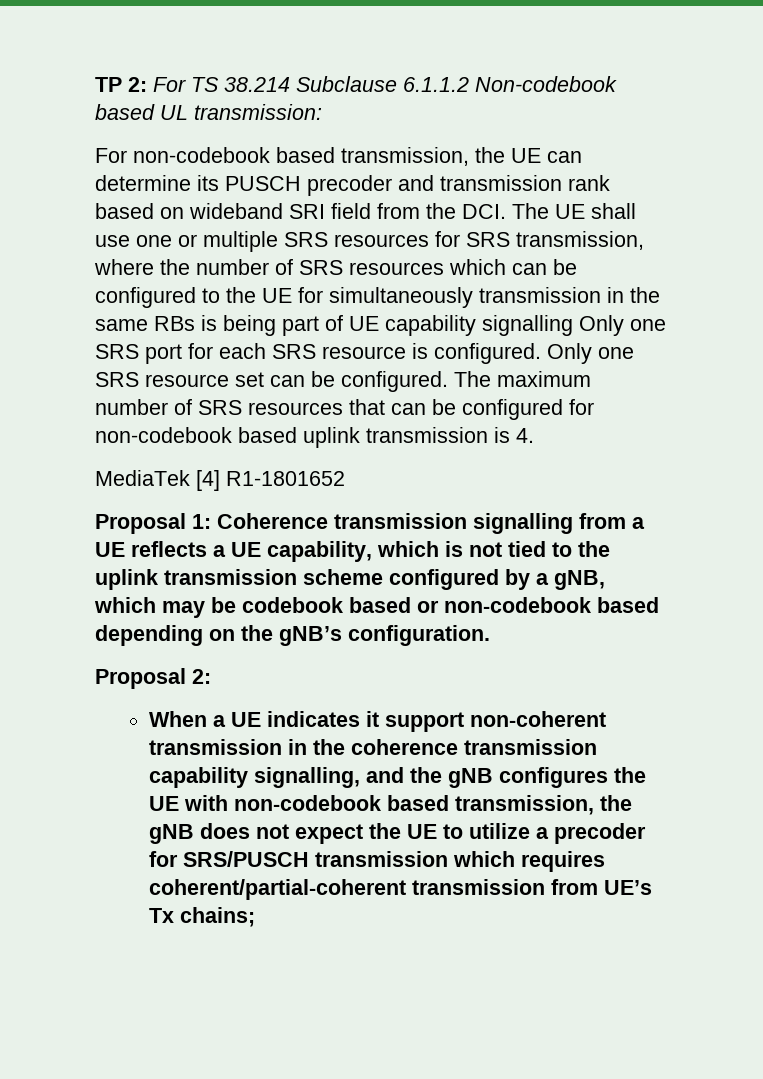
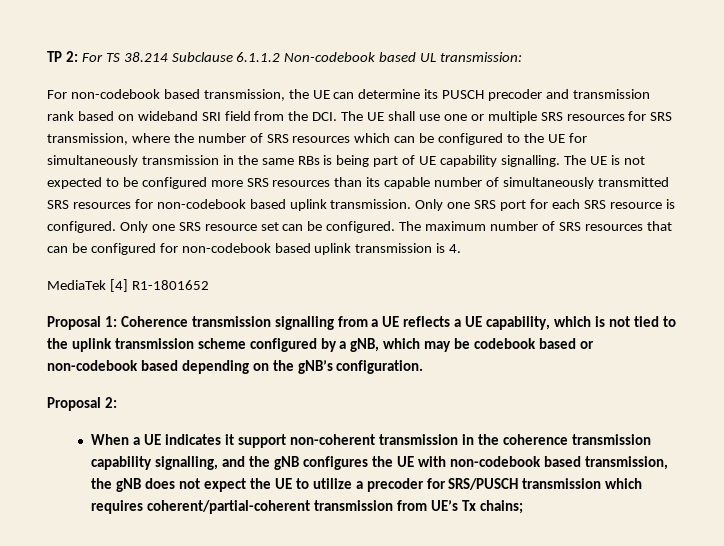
[482,315,573,336] signalling -> [500,155,645,167] [47,177,669,189] [47,199,412,211] signalling. The UE is not expected to be configured more SRS resources than its capable number of simultaneously transmitted SRS resources for non-codebook based uplink transmission.

